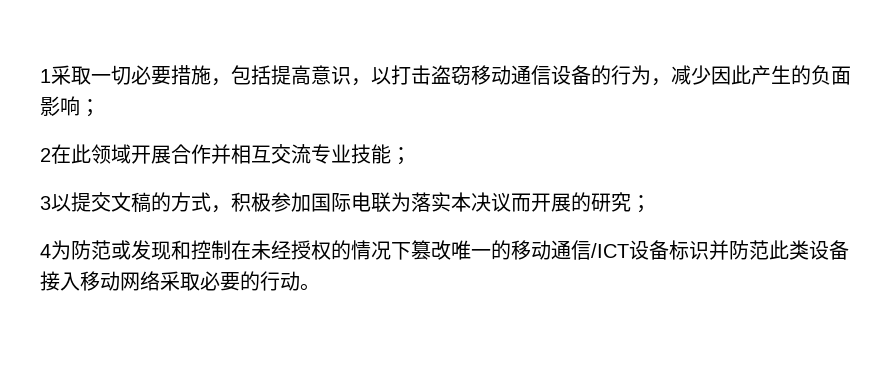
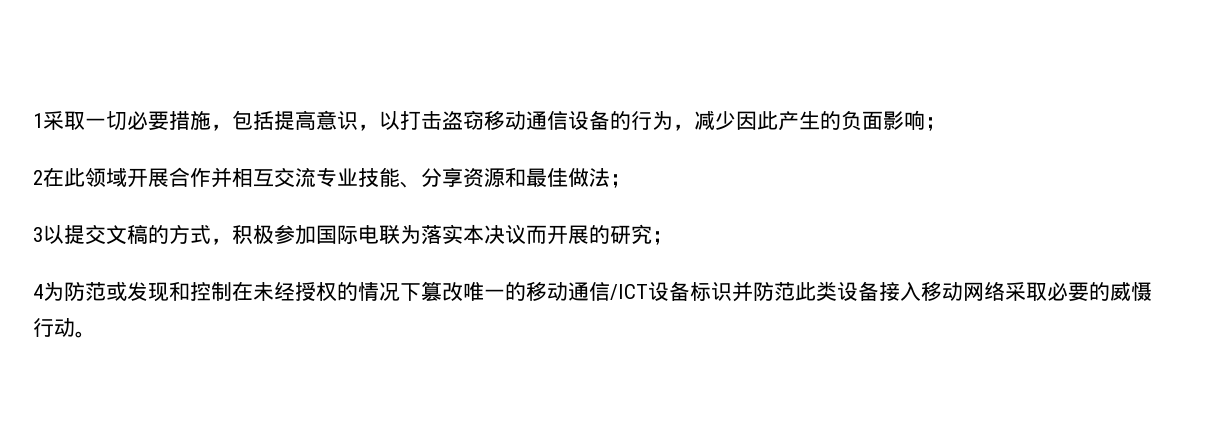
(391, 154) none -> [400,167,610,188] 、分享资源和最佳做法
(260, 281) none -> [1110,282,1152,301] 威慑

